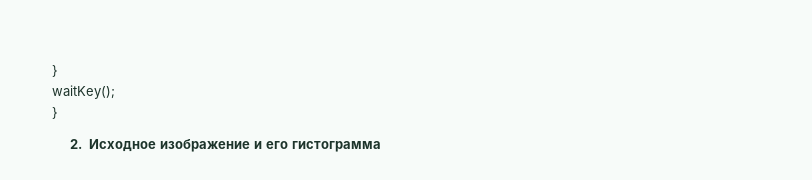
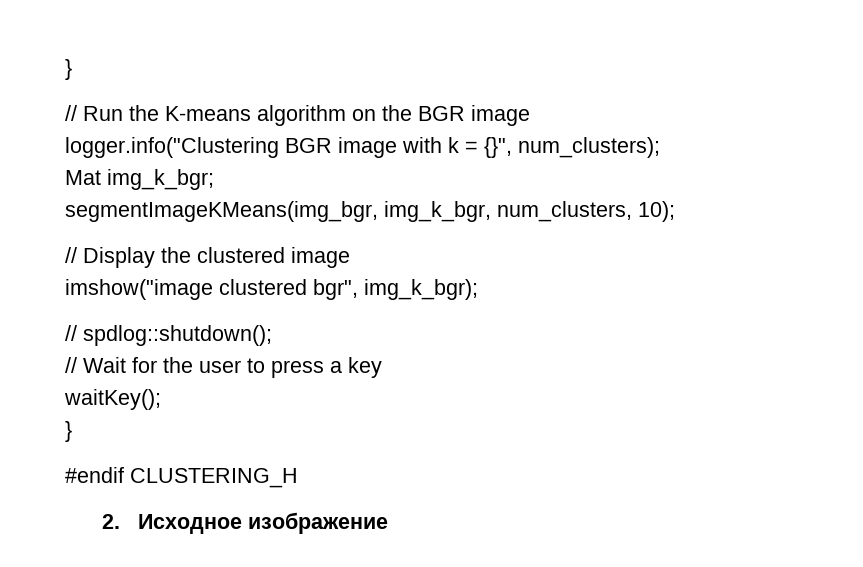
[52,65,58,77] } -> [65,59,72,80] [65,105,530,126] [65,137,660,158] [65,169,214,190] [65,201,675,222] [65,247,350,268] [65,279,478,300] [65,325,272,346] [65,357,382,378] } // // Run the K-means algorithm on the BGR image // logger.info("Clustering BGR image with k = {}", num_clusters); // Mat img_k_bgr; // segmentImageKMeans(img_bgr, img_k_bgr, num_clusters, 10); // // Display the clustered image // imshow("image clustered bgr", img_k_bgr); // // spdlog::shutdown(); // // Wait for the user to press a key
(58, 113) none -> [65,467,298,488] // #endif CLUSTERING_H
[253,141,381,152] и его гистограмма -> (389, 523) none

